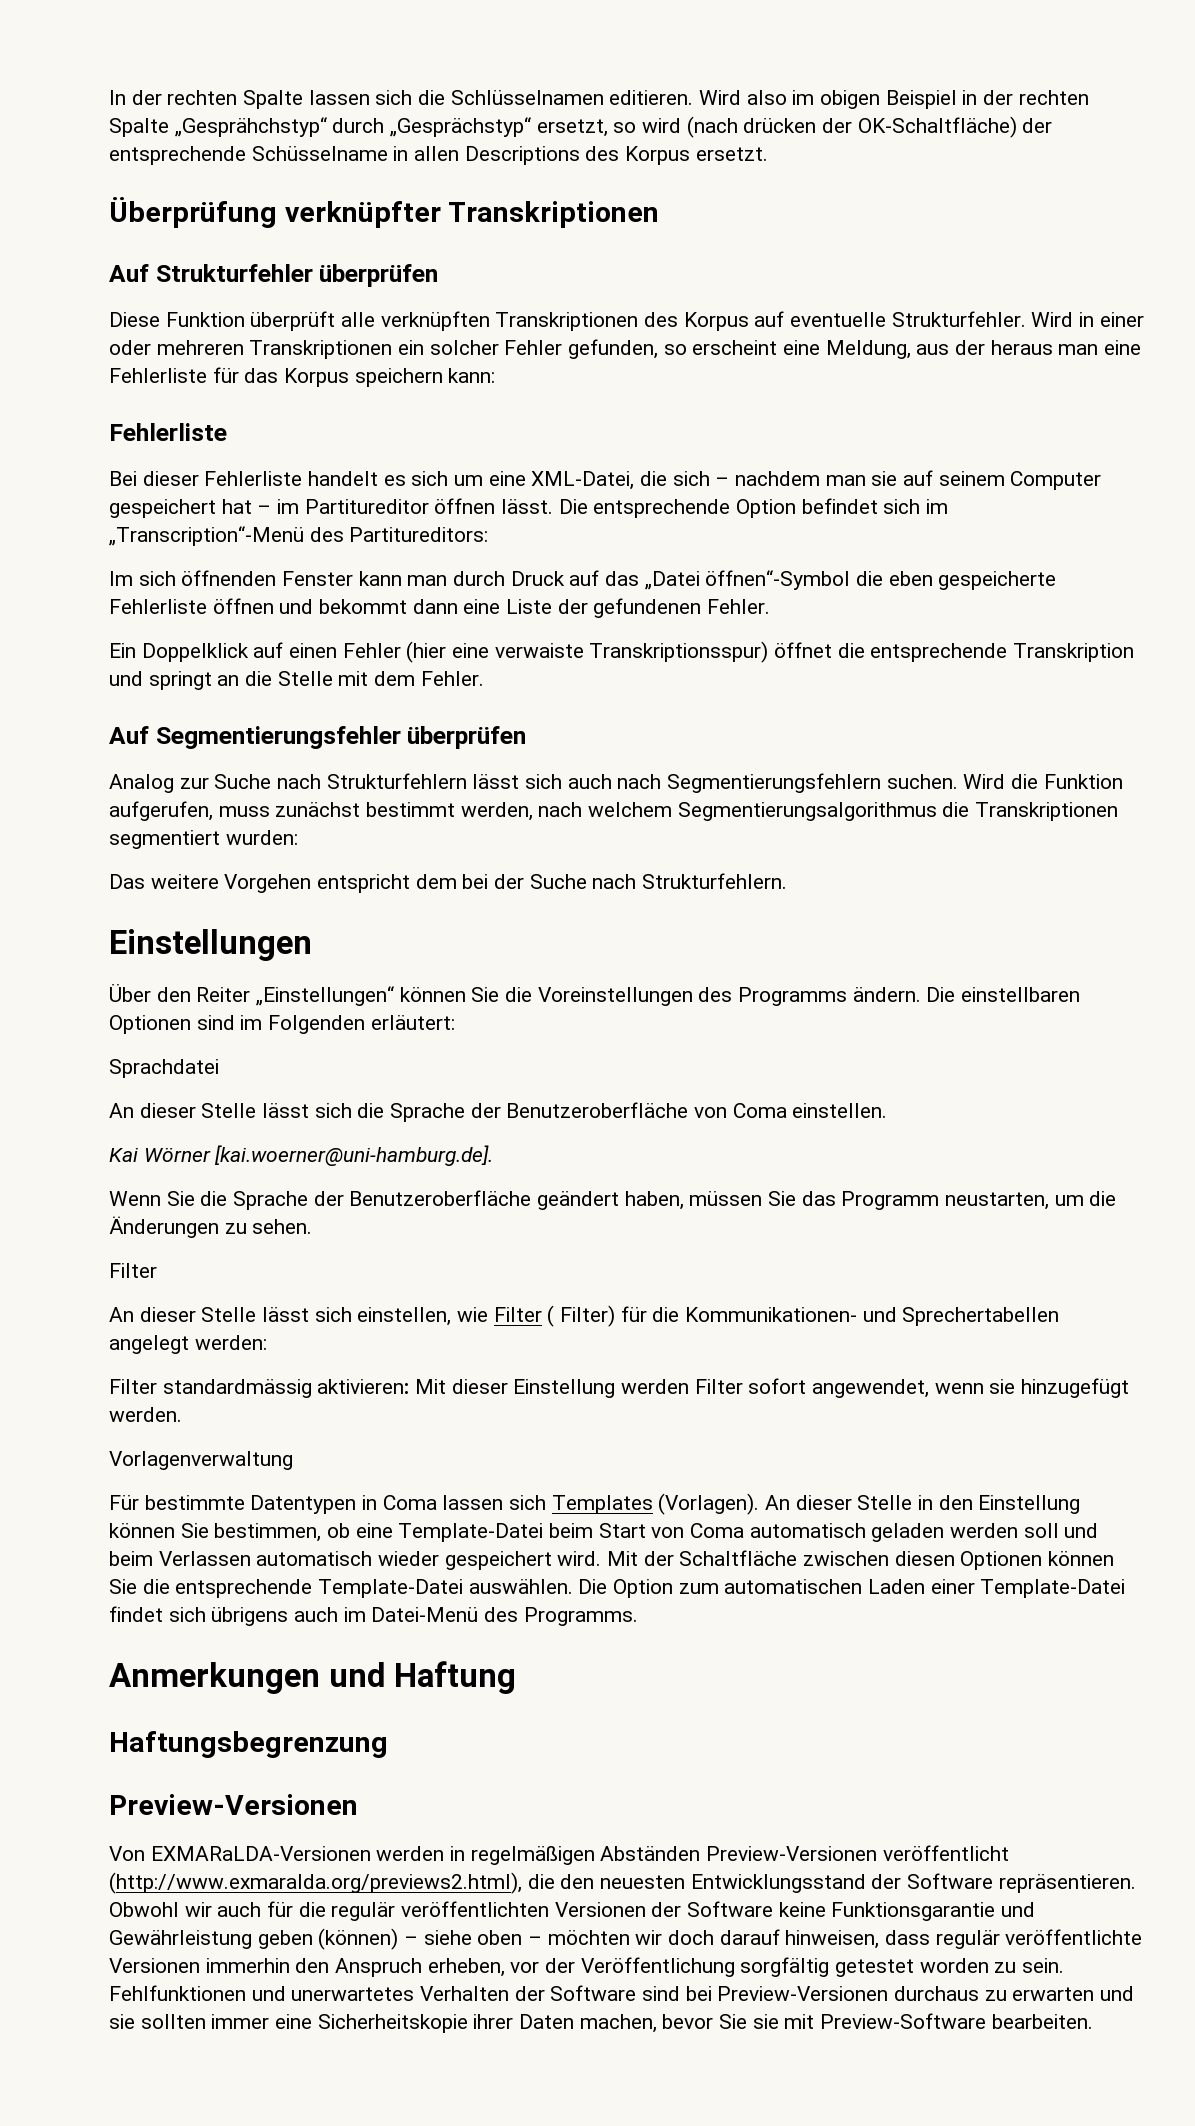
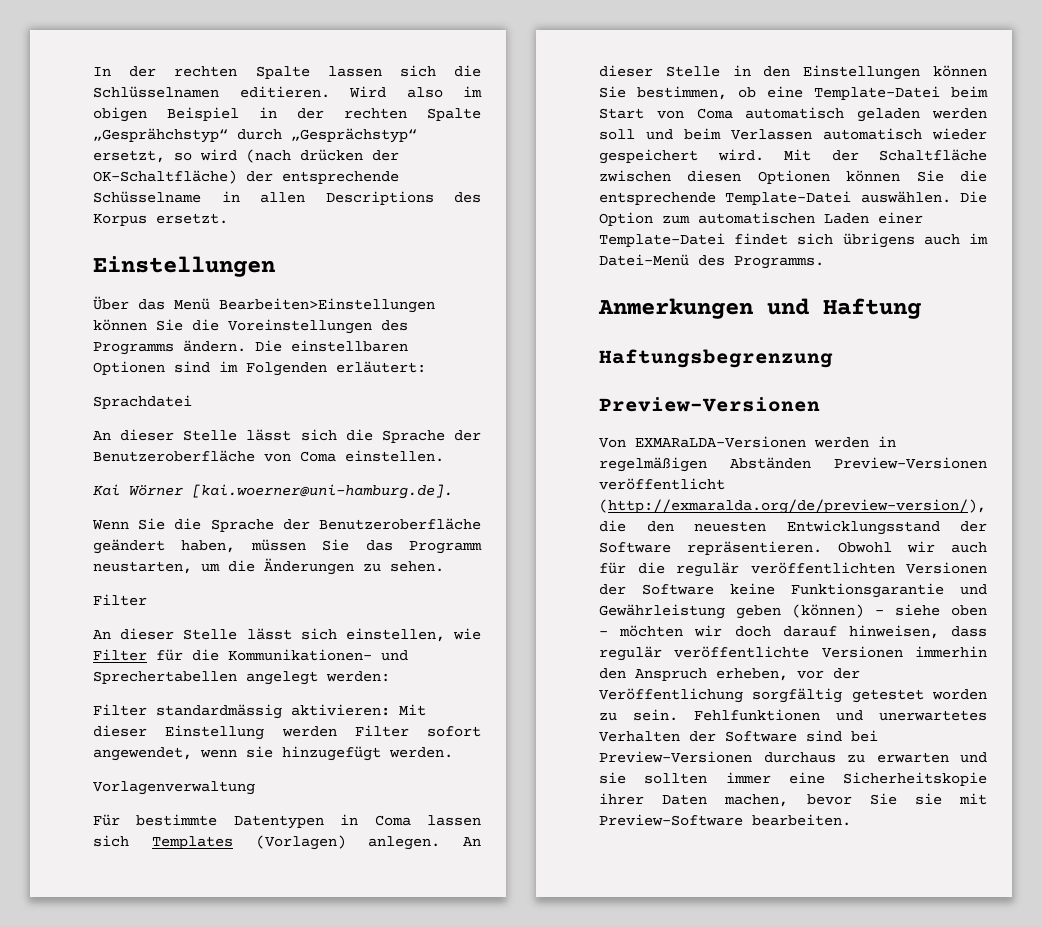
[109,197,660,228] [109,264,439,287] [109,311,1144,331] [109,339,1142,359] [109,367,496,387] [109,423,227,441] [109,470,1102,490] [109,498,949,518] [109,526,489,546] [109,570,1057,590] [109,598,771,618] [109,641,1135,663] [109,671,484,690] [109,726,527,749] [109,773,1123,793] [109,801,1119,821] [109,830,298,849] [109,873,788,893] // Überprüfung verknüpfter Transkriptionen // Auf Strukturfehler überprüfen // Diese Funktion überprüft alle verknüpften Transkriptionen des Korpus auf eventuelle Strukturfehler. Wird in einer oder mehreren Transkriptionen ein solcher Fehler gefunden, so erscheint eine Meldung, aus der heraus man eine Fehlerliste für das Korpus speichern kann: // Fehlerliste // Bei dieser Fehlerliste handelt es sich um eine XML-Datei, die sich – nachdem man sie auf seinem Computer gespeichert hat – im Partitureditor öffnen lässt. Die entsprechende Option befindet sich im „Transcription“-Menü des Partitureditors: // Im sich öffnenden Fenster kann man durch Druck auf das „Datei öffnen“-Symbol die eben gespeicherte Fehlerliste öffnen und bekommt dann eine Liste der gefundenen Fehler. // Ein Doppelklick auf einen Fehler (hier eine verwaiste Transkriptionsspur) öffnet die entsprechende Transkription und springt an die Stelle mit dem Fehler. // Auf Segmentierungsfehler überprüfen // Analog zur Suche nach Strukturfehlern lässt sich auch nach Segmentierungsfehlern suchen. Wird die Funktion aufgerufen, muss zunächst bestimmt werden, nach welchem Segmentierungsalgorithmus die Transkriptionen segmentiert wurden: // Das weitere Vorgehen entspricht dem bei der Suche nach Strukturfehlern. -> (228, 218) none
[156,986,395,1006] den Reiter „Einstellungen“ -> [138,298,435,313] das Menü Bearbeiten>Einstellungen
[547,1305,616,1327] ( Filter) -> (147, 655) none
[658,1493,760,1515] (Vorlagen). -> [255,835,441,850] (Vorlagen) anlegen.
[978,1495,1081,1514] Einstellung -> [803,65,921,80] Einstellungen
[109,1872,522,1894] (http://www.exmaralda.org/previews2.html), -> [599,499,986,514] (http://exmaralda.org/de/preview-version/),

